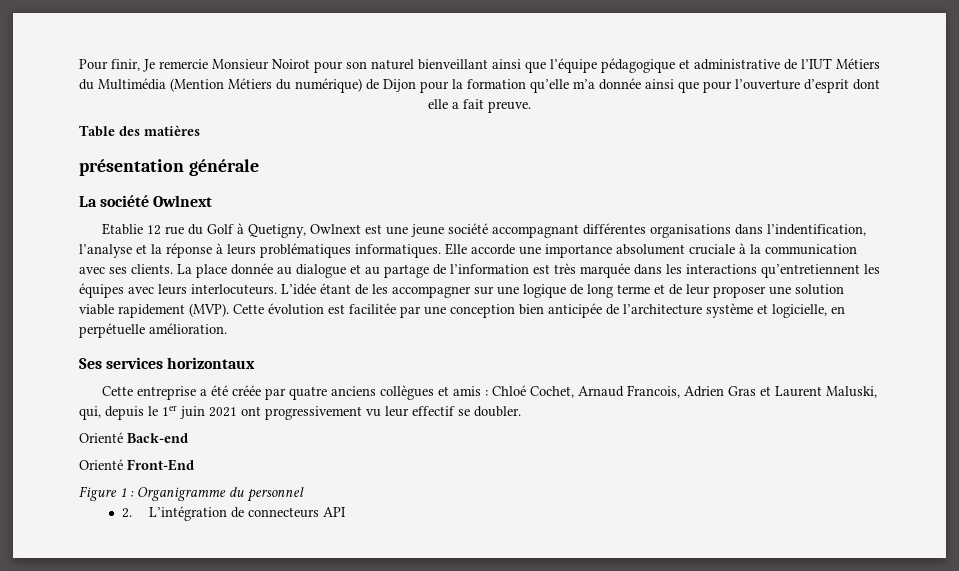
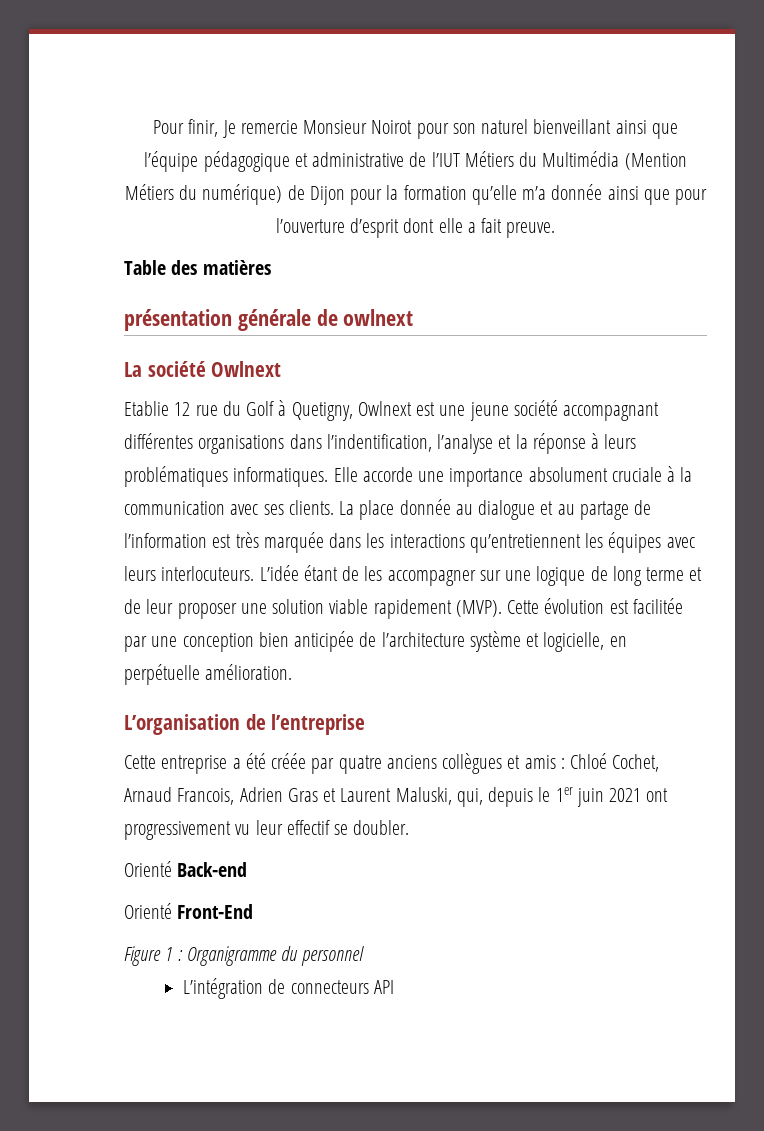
(259, 167) none -> [316,309,414,326] de owlnext
[79,357,256,369] Ses services horizontaux -> [124,714,366,735] L’organisation de l’entreprise
[122,508,133,518] 2. -> (365, 956) none

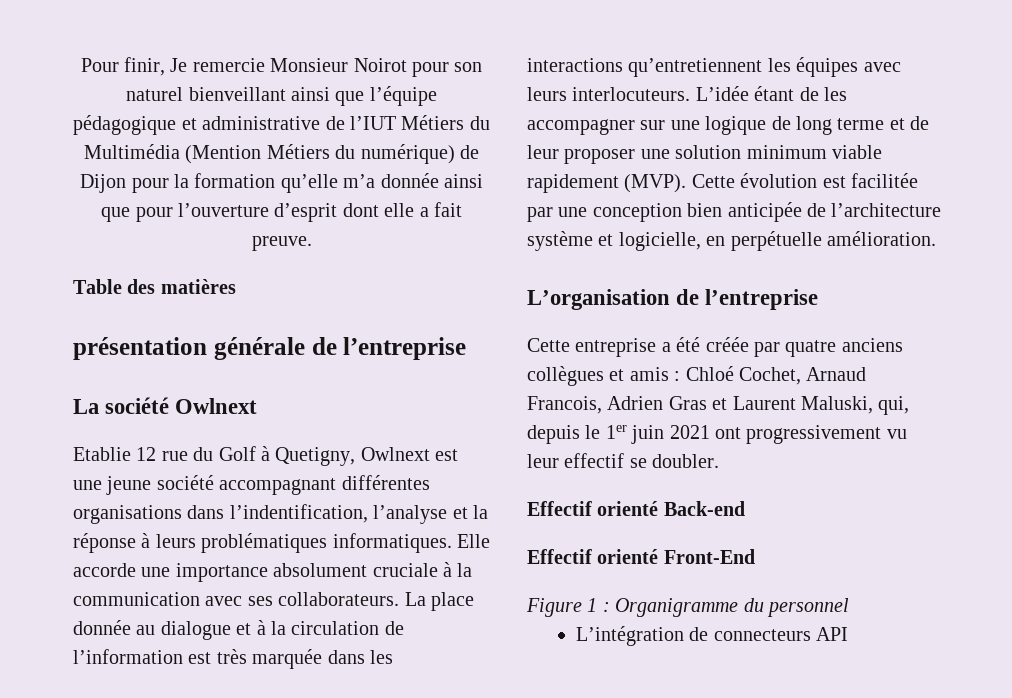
[343,309,414,326] owlnext -> [343,337,467,360] l’entreprise
[288,500,334,515] clients. -> [278,592,400,606] collaborateurs.
[557,501,629,520] au partage -> [256,620,380,635] à la circulation
(325, 606) none -> [746,145,827,159] minimum
[124,861,172,877] Orienté -> [527,501,659,516] Effectif orienté
[124,903,172,919] Orienté -> [527,549,659,564] Effectif orienté

